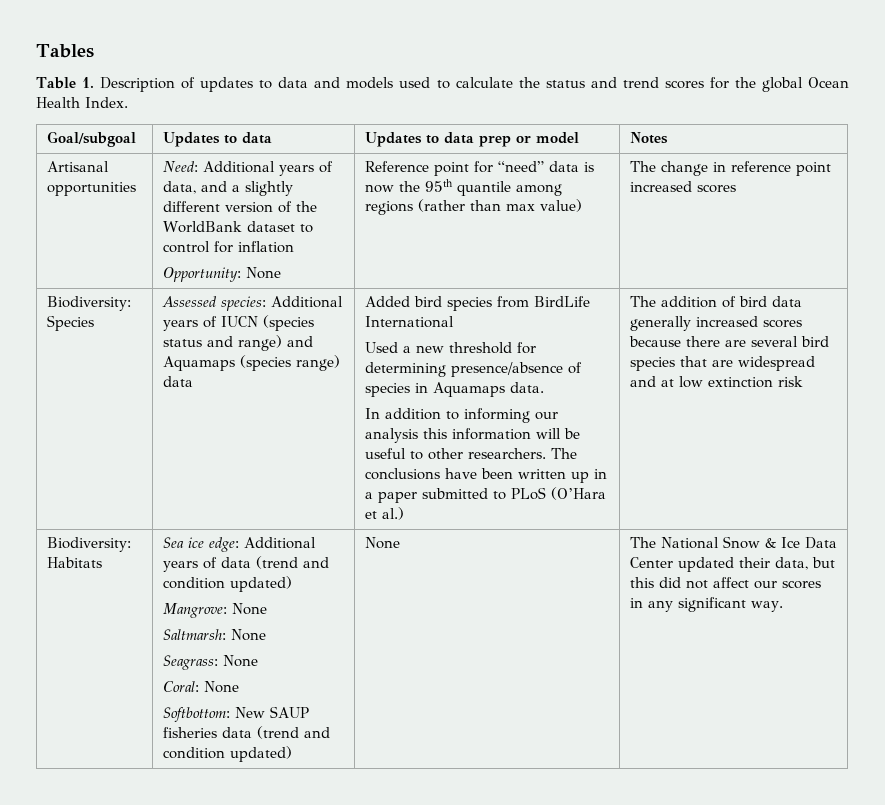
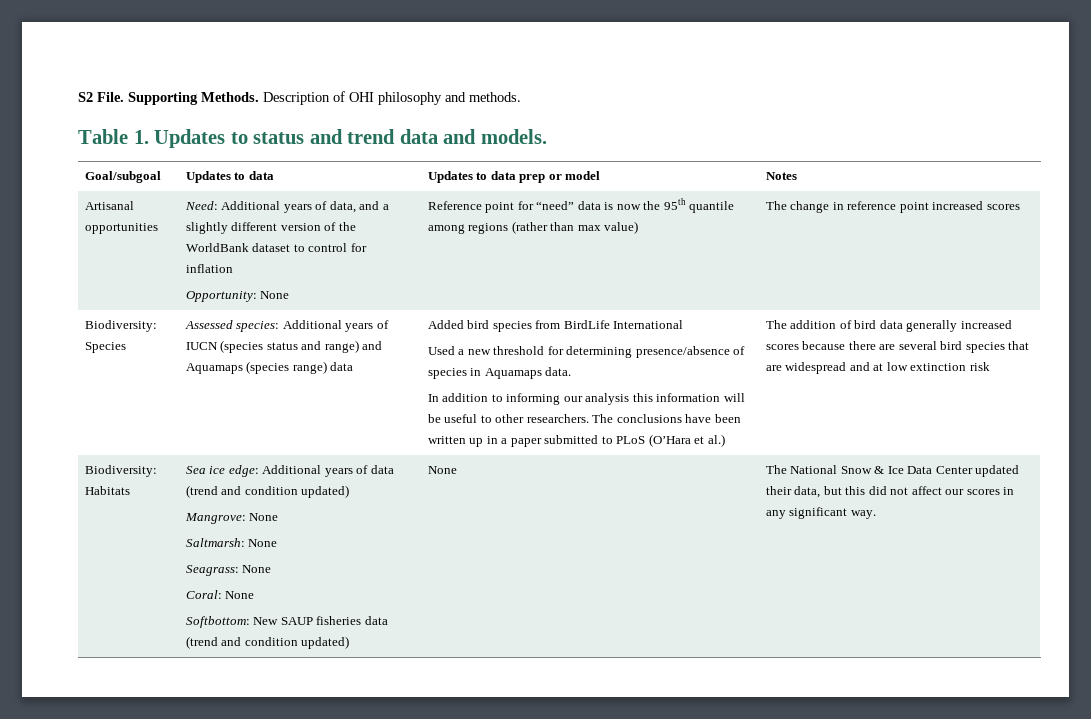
[36,44,94,58] [36,77,849,92] [36,97,128,108] Tables // Table 1. Description of updates to data and models used to calculate the status and trend scores for the global Ocean Health Index. -> [78,91,521,105] [78,129,547,148] S2 File. Supporting Methods. Description of OHI philosophy and methods. // Table 1. Updates to status and trend data and models.

